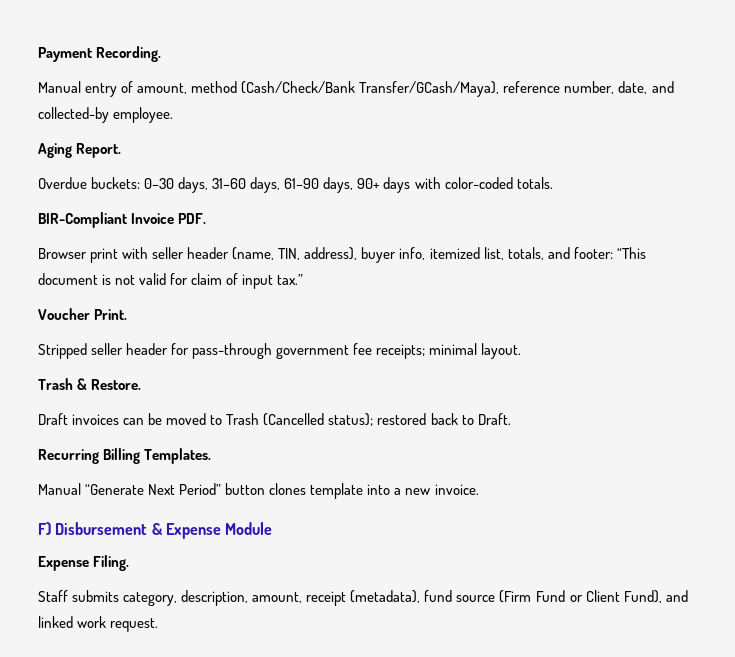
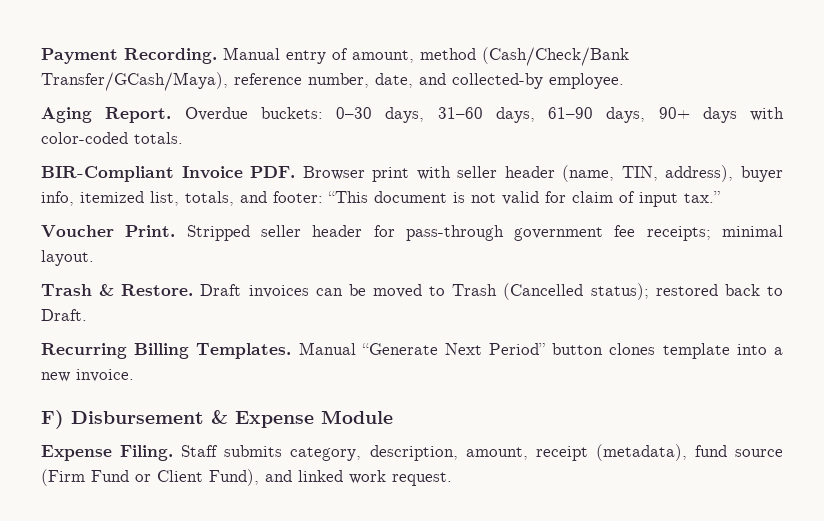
(162, 54) // -> (217, 56) none
(122, 150) // -> (172, 115) none
(207, 218) // -> (296, 172) none
(128, 314) // -> (176, 231) none
(142, 384) // -> (194, 290) none
(212, 456) // -> (292, 351) none
(130, 563) // -> (174, 453) none

